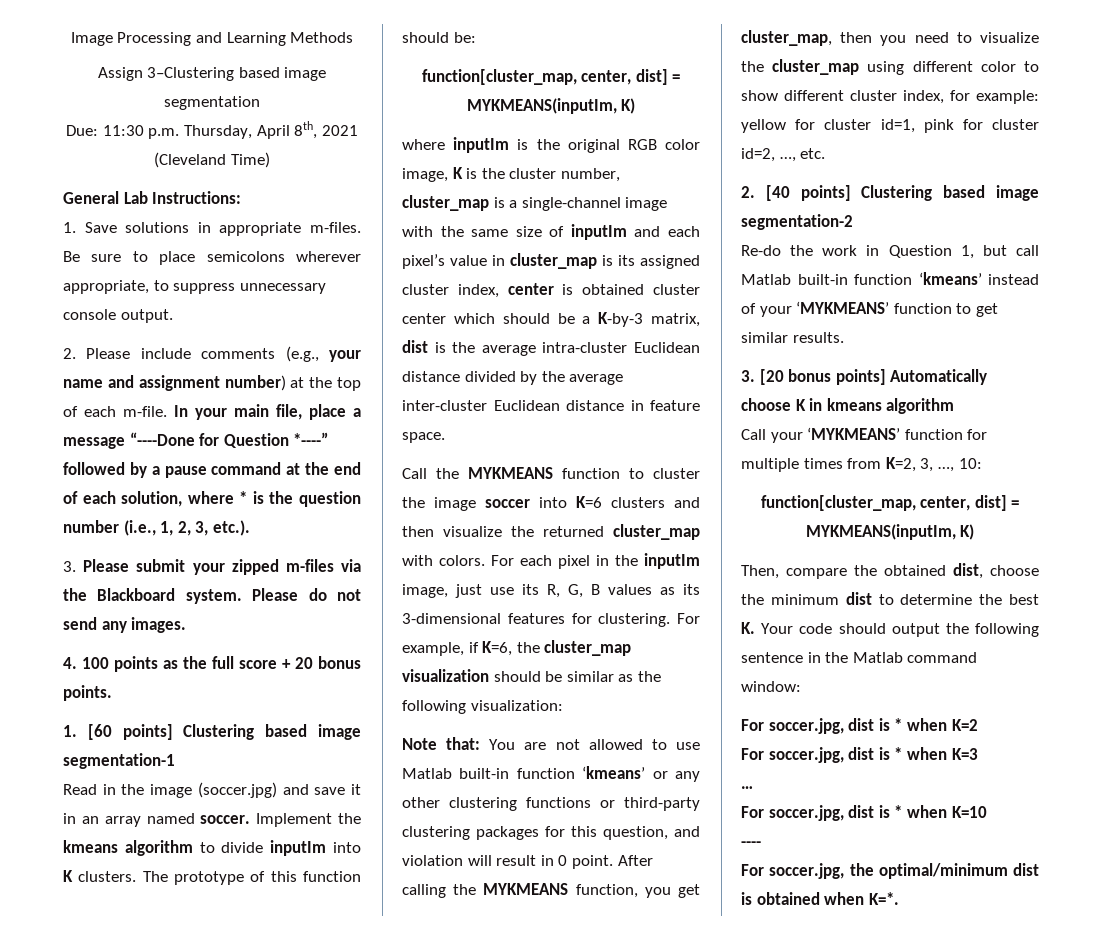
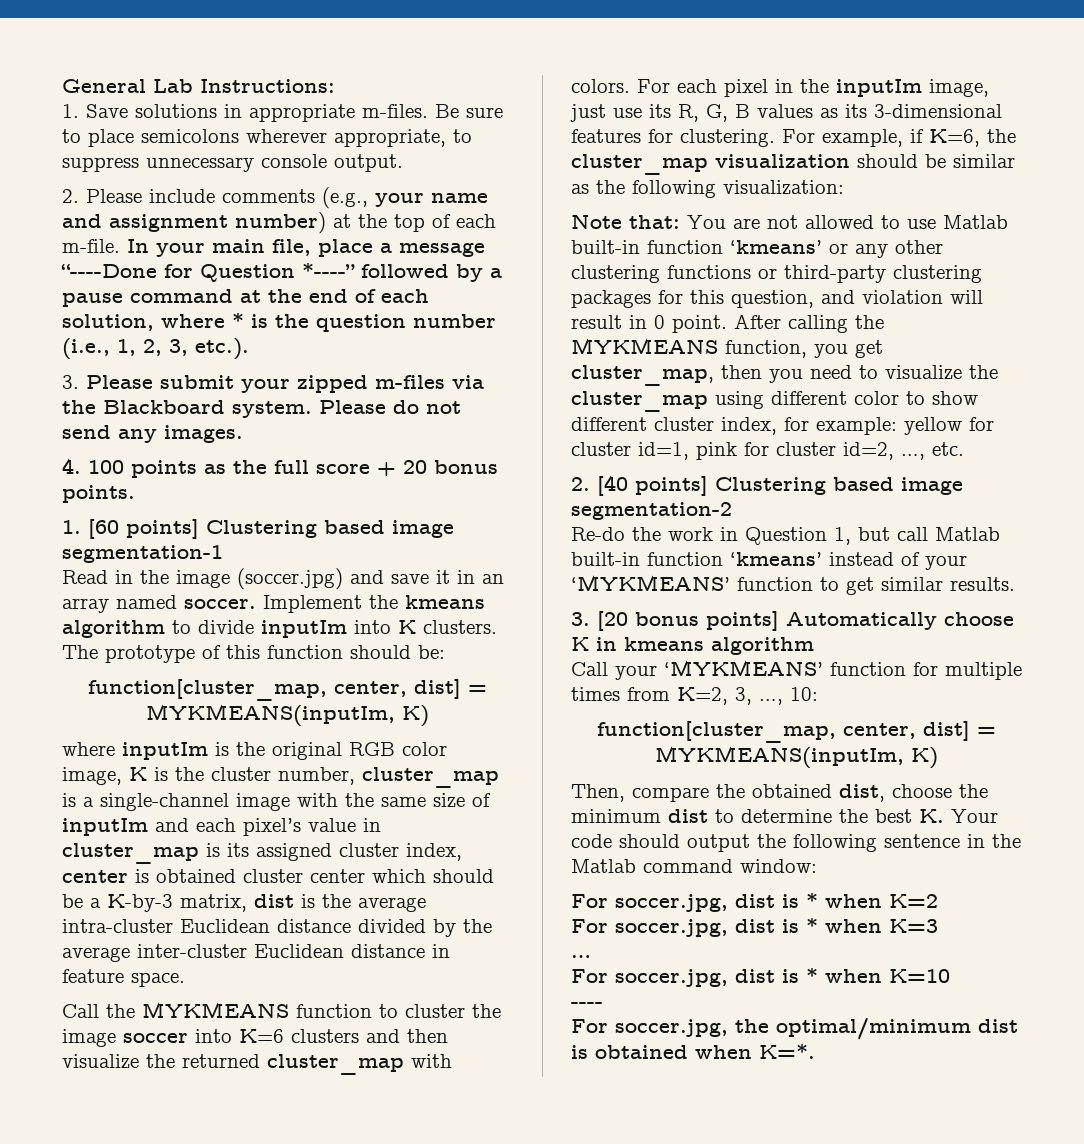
[70,32,354,46] [97,67,327,81] [164,96,260,110] [66,121,358,139] [154,152,270,168] Image Processing and Learning Methods // Assign 3–Clustering based image segmentation // Due: 11:30 p.m. Thursday, April 8th, 2021 (Cleveland Time) // -> (62, 86) none

